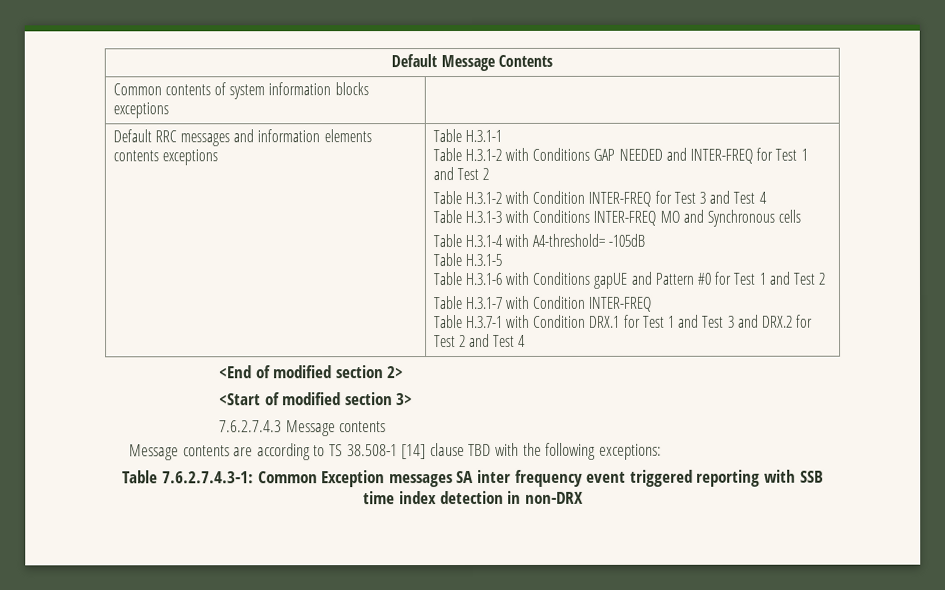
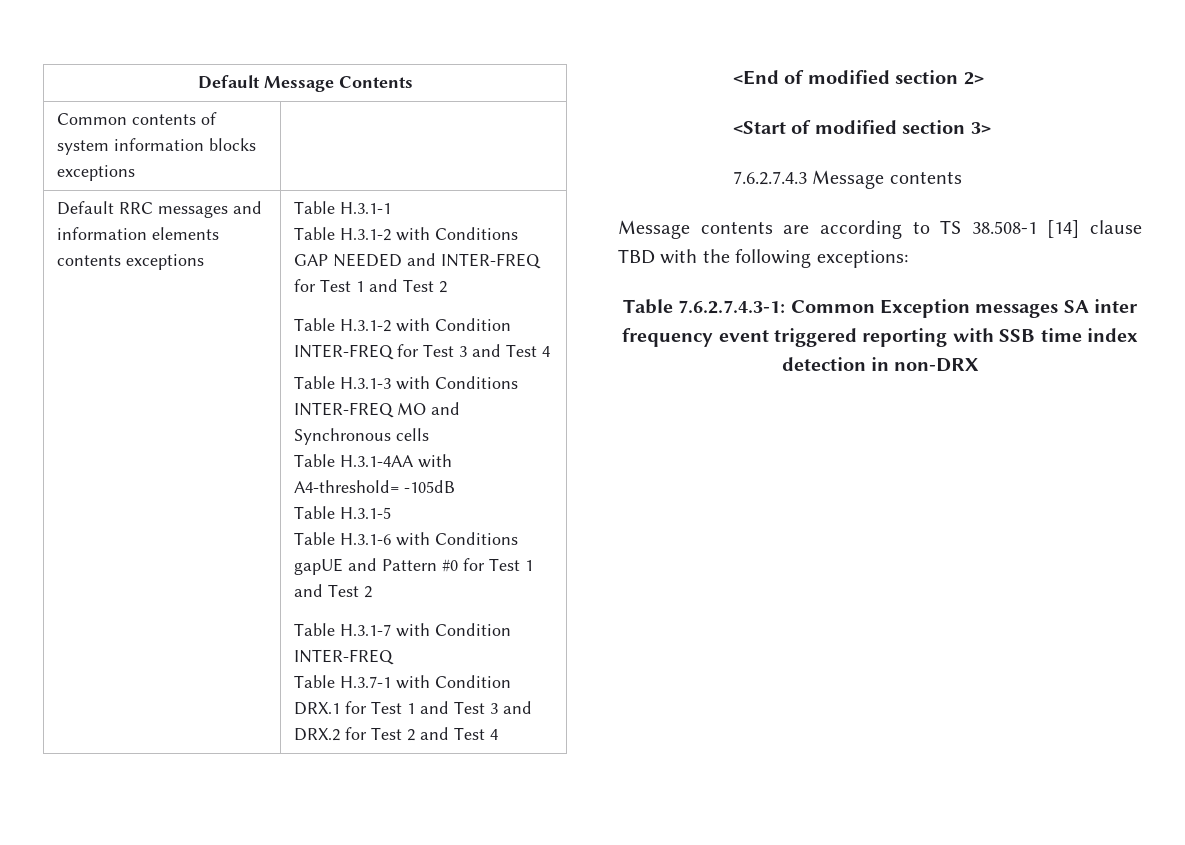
[464,234,503,248] H.3.1-4 -> [340,455,415,467] H.3.1-4AA

